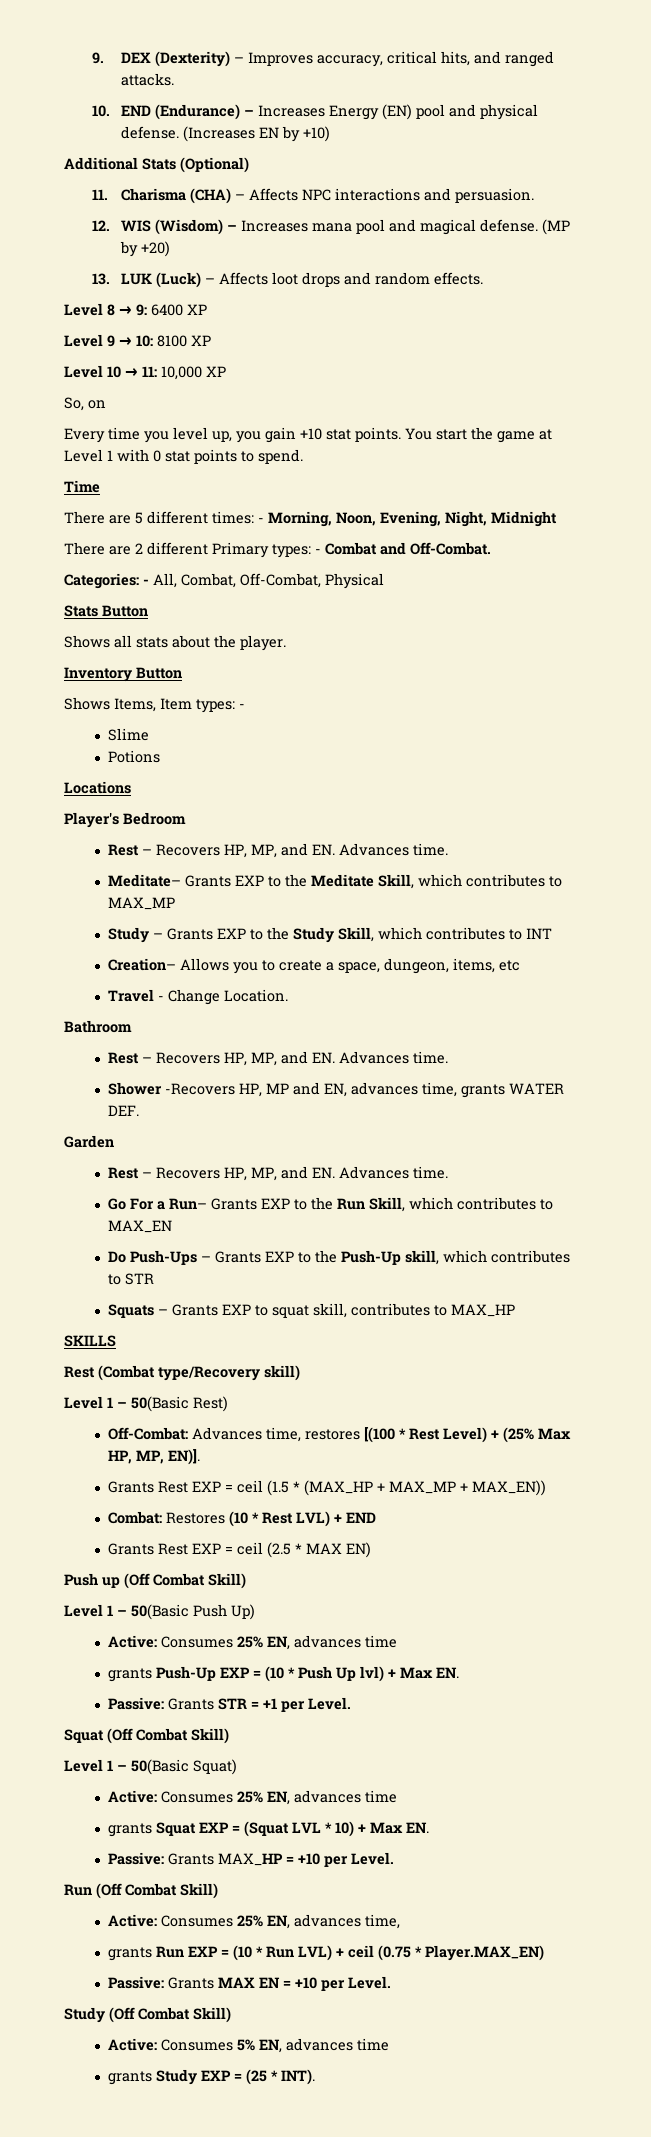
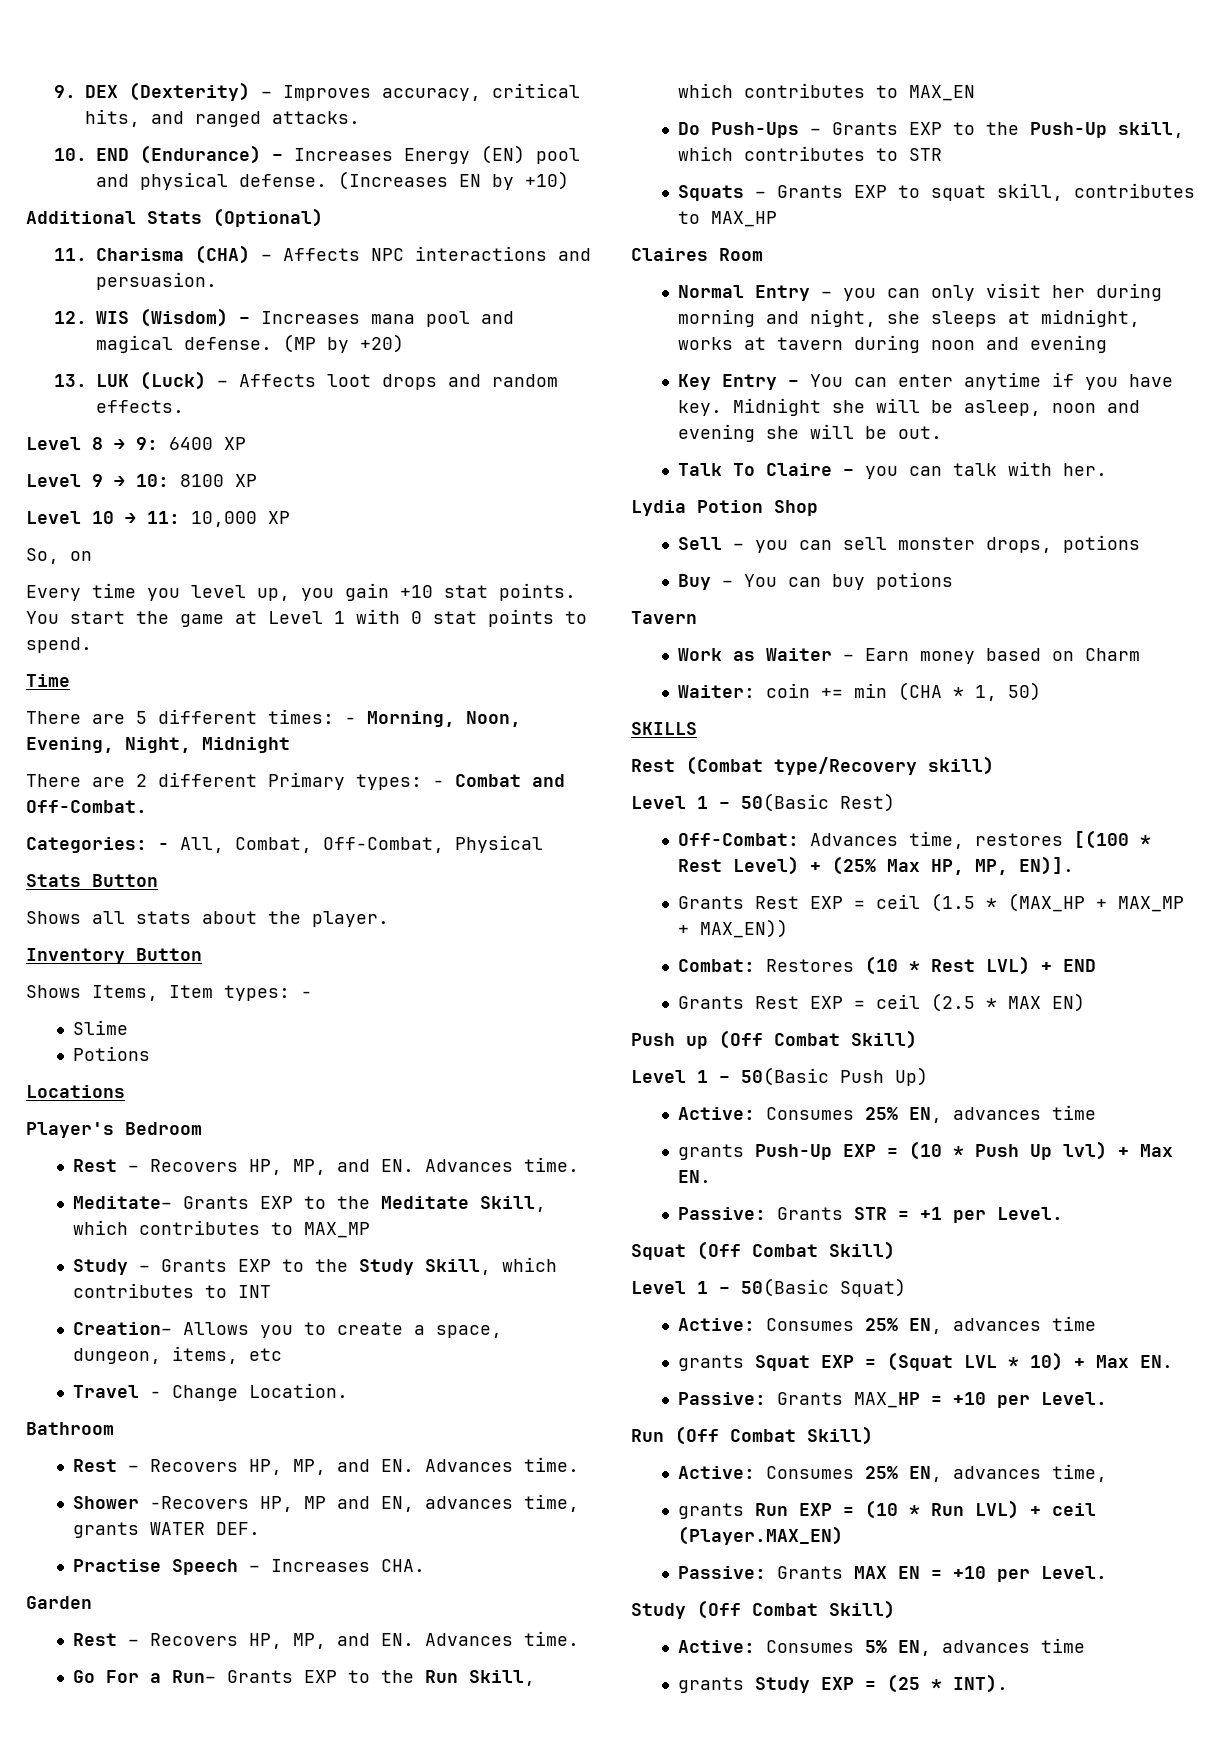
(140, 1110) none -> [73,1559,426,1575] // Practise Speech – Increases CHA.
(516, 1310) none -> [631,248,763,261] [678,283,1163,301] [678,309,1141,327] [678,335,1108,353] [678,372,1174,390] [678,398,1141,416] [678,424,943,442] [678,461,1108,479] [631,500,818,516] [678,535,1141,553] [678,572,954,590] [631,611,697,624] [678,648,1141,664] [678,682,1042,701] // Claires Room // Normal Entry – you can only visit her during morning and night, she sleeps at midnight, works at tavern during noon and evening // Key Entry – You can enter anytime if you have key. Midnight she will be asleep, noon and evening she will be out. // Talk To Claire – you can talk with her. // Lydia Potion Shop // Sell – you can sell monster drops, potions // Buy – You can buy potions // Tavern // Work as Waiter – Earn money based on Charm // Waiter: coin += min (CHA * 1, 50)
[378,1945,545,1961] (0.75 * Player.MAX_EN) -> [678,1526,844,1545] (Player.MAX_EN)

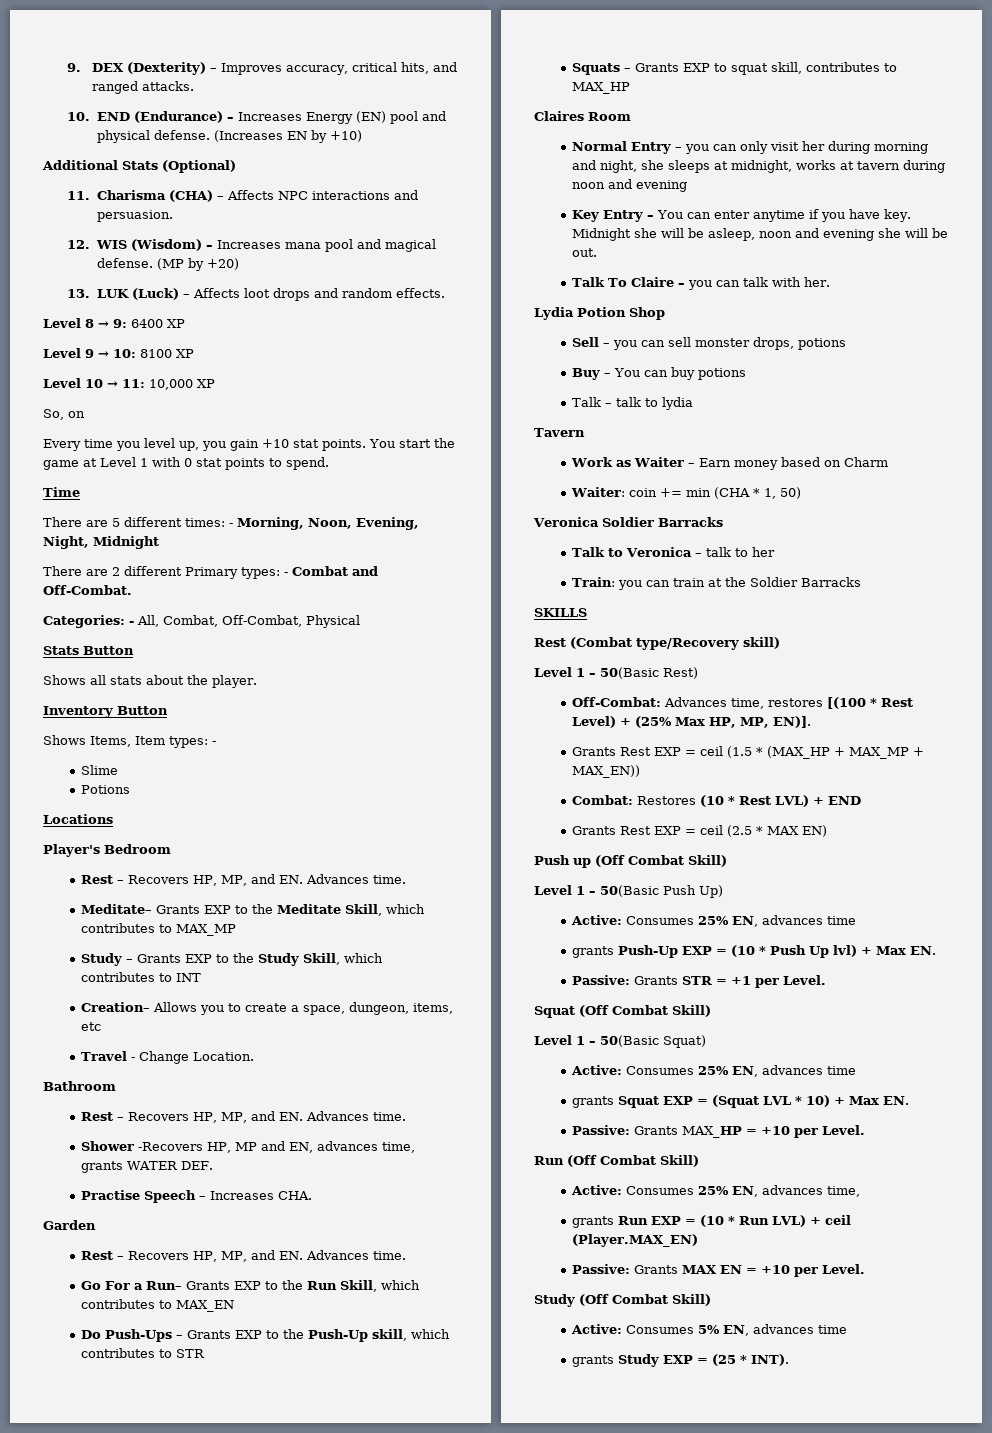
(954, 581) none -> [572,397,694,410] // Talk – talk to lydia
(1042, 691) none -> [533,517,723,527] [572,547,776,557] [572,577,862,590] // Veronica Soldier Barracks // Talk to Veronica – talk to her // Train: you can train at the Soldier Barracks

